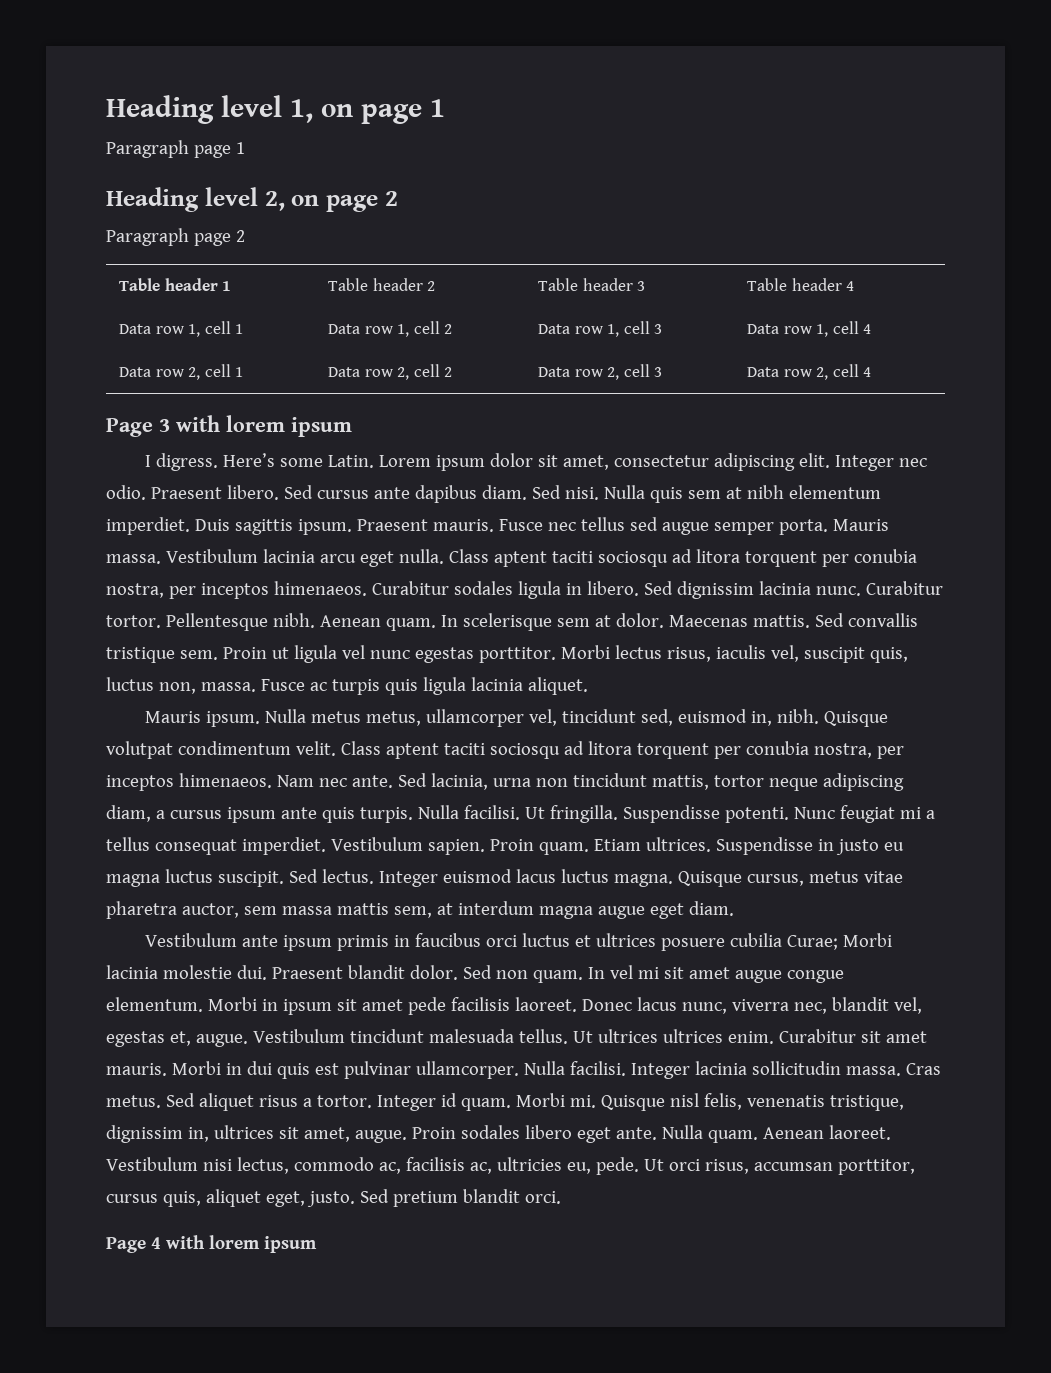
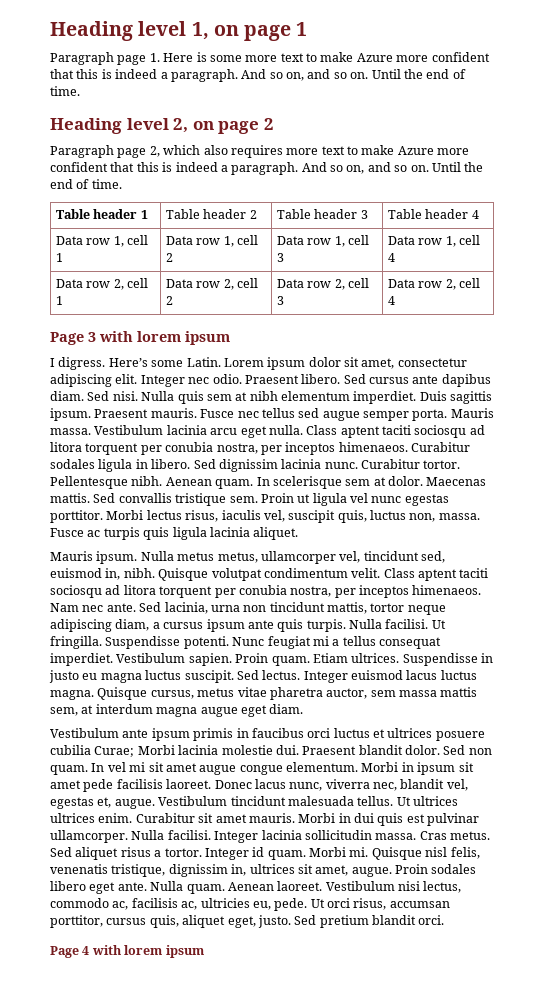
[235,142,245,154] 1 -> [149,52,490,62] [50,69,466,82] [50,86,80,96] 1. Here is some more text to make Azure more confident that this is indeed a paragraph. And so on, and so on. Until the end of time.
[235,230,245,242] 2 -> [149,145,470,158] [50,162,484,175] [50,179,122,189] 2, which also requires more text to make Azure more confident that this is indeed a paragraph. And so on, and so on. Until the end of time.

